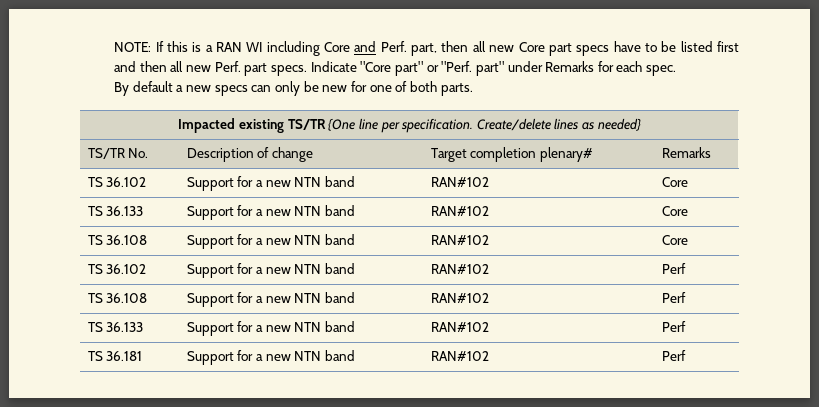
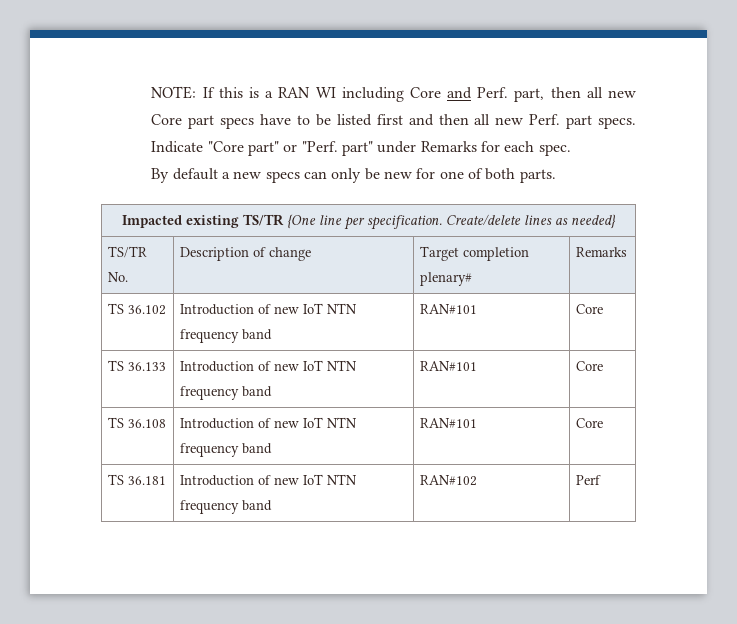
[186,176,355,191] [430,177,489,187] Support for a new NTN band | RAN#102 -> [179,303,357,315] [179,329,272,343] [419,304,477,314] Introduction of new IoT NTN frequency band | RAN#101
[186,205,355,220] [430,206,489,216] Support for a new NTN band | RAN#102 -> [179,360,357,372] [179,386,272,400] [419,361,477,371] Introduction of new IoT NTN frequency band | RAN#101
[186,234,355,249] [430,235,489,245] [661,235,688,245] [87,264,147,274] [186,263,355,278] [430,264,489,274] [661,263,686,274] [87,293,148,303] [186,292,355,307] [430,293,489,303] [661,292,686,303] [87,322,144,332] [186,321,355,336] [430,322,489,332] [661,321,686,332] [87,351,143,361] [186,350,322,365] Support for a new NTN band | RAN#102 | Core // TS 36.102 | Support for a new NTN band | RAN#102 | Perf // TS 36.108 | Support for a new NTN band | RAN#102 | Perf // TS 36.133 | Support for a new NTN band | RAN#102 | Perf // TS 36.181 | Support for a new NTN -> [179,417,357,429] [179,443,272,457] [419,418,477,428] [575,418,603,428] [107,474,166,485] [179,474,357,486] [179,500,239,514] Introduction of new IoT NTN frequency band | RAN#101 | Core // TS 36.181 | Introduction of new IoT NTN frequency

